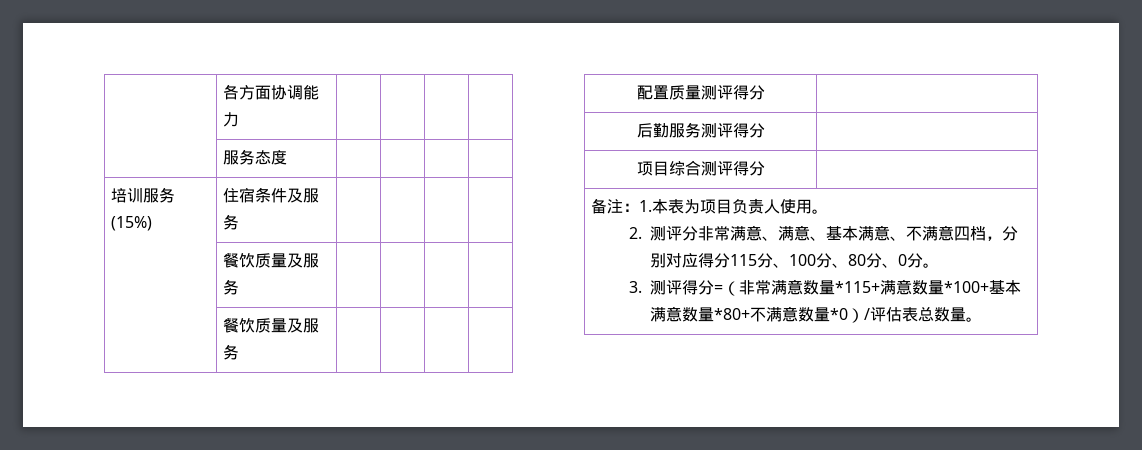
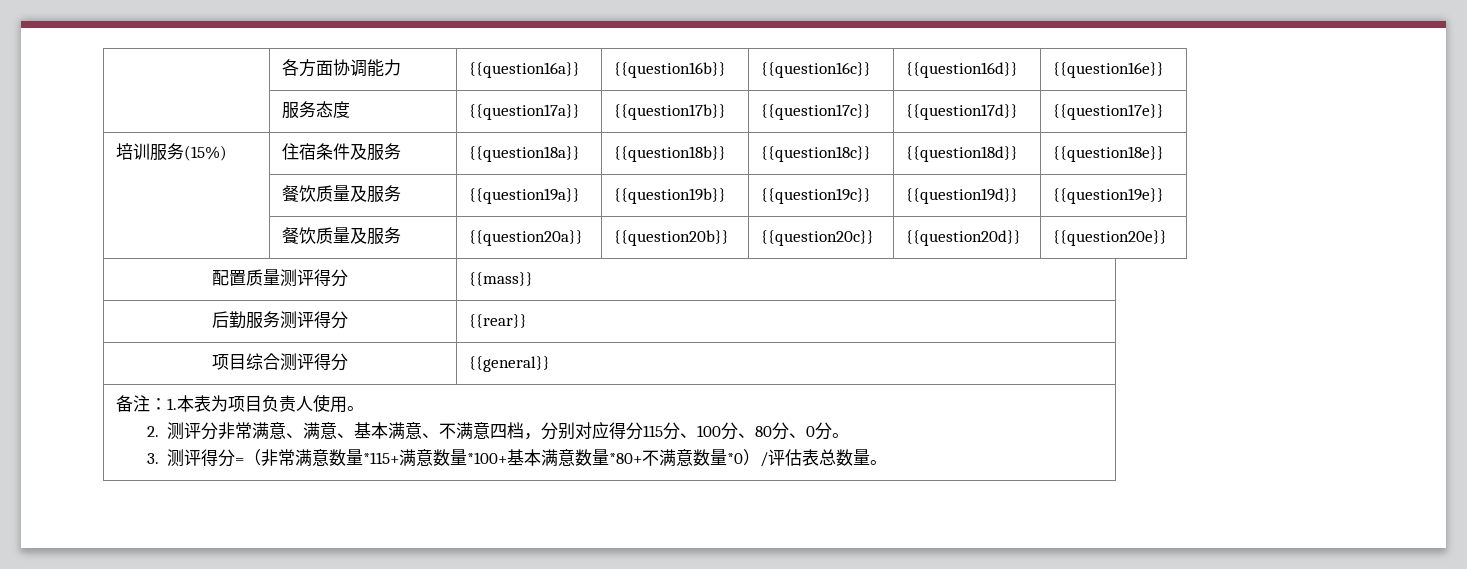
[222,149,287,165] | | | // | 服务态度 | | | | -> [469,62,581,78] [614,62,727,78] [761,62,872,78] [906,62,1019,78] [1053,62,1165,78] [282,101,351,119] [469,104,581,120] [614,104,727,120] [761,104,872,120] [906,104,1019,120] [1053,104,1165,120] {{question16a}} | {{question16b}} | {{question16c}} | {{question16d}} | {{question16e}} // | 服务态度 | {{question17a}} | {{question17b}} | {{question17c}} | {{question17d}} | {{question17e}}
[222,252,319,268] [222,279,239,295] [222,317,319,333] [222,344,239,360] | | | // | 餐饮质量及服务 | | | | // | 餐饮质量及服务 | | | | -> [469,146,581,162] [614,146,727,162] [761,146,872,162] [906,146,1019,162] [1053,146,1165,162] [282,185,402,203] [469,188,581,204] [614,188,727,204] [761,188,872,204] [906,188,1019,204] [1053,188,1165,204] [282,227,402,245] [469,230,584,246] [614,230,730,246] [761,230,875,246] [906,230,1022,246] [1053,230,1168,246] {{question18a}} | {{question18b}} | {{question18c}} | {{question18d}} | {{question18e}} // | 餐饮质量及服务 | {{question19a}} | {{question19b}} | {{question19c}} | {{question19d}} | {{question19e}} // | 餐饮质量及服务 | {{question20a}} | {{question20b}} | {{question20c}} | {{question20d}} | {{question20e}}
(765, 92) none -> [469,272,534,286] {{mass}}
(765, 130) none -> [469,314,528,328] {{rear}}
(765, 168) none -> [469,356,551,372] {{general}}

